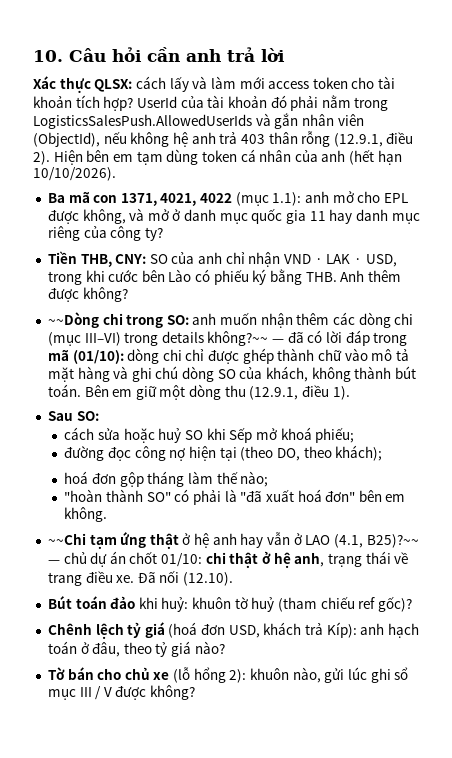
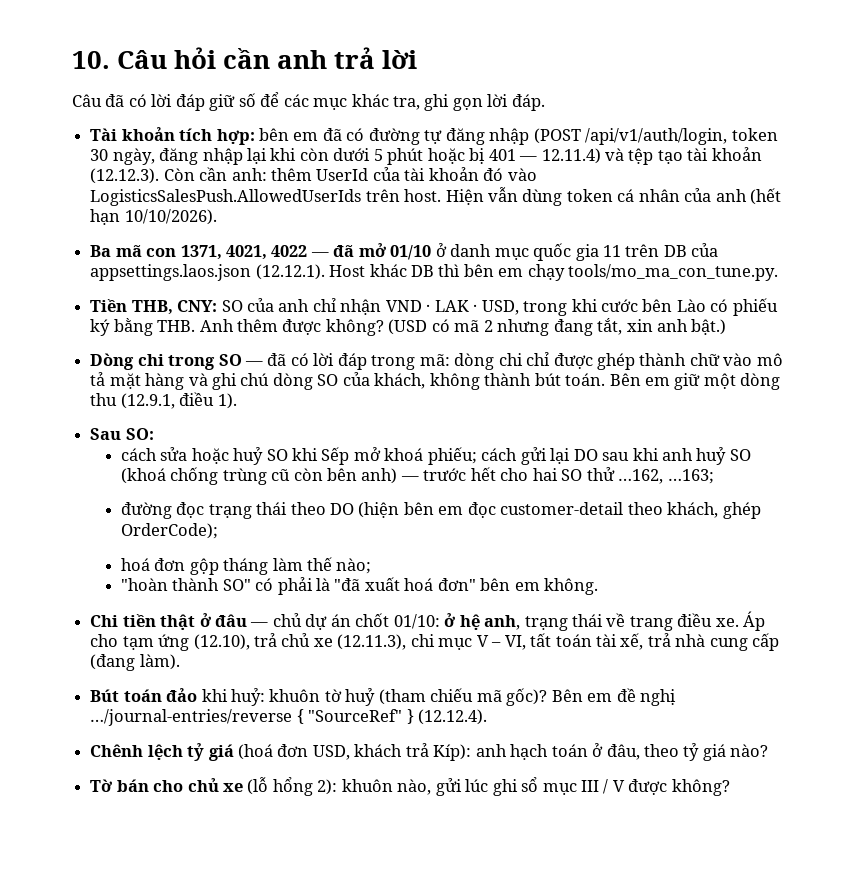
[33,76,396,93] [33,95,134,111] Xác thực QLSX: cách lấy và làm mới access token cho tài khoản tích hợp? -> [72,92,545,111] [90,127,778,145] [90,147,762,165] [90,167,312,184] Câu đã có lời đáp giữ số để các mục khác tra, ghi gọn lời đáp. // Tài khoản tích hợp: bên em đã có đường tự đăng nhập (POST /api/v1/auth/login, token 30 ngày, đăng nhập lại khi còn dưới 5 phút hoặc bị 401 — 12.11.4) và tệp tạo tài khoản (12.12.3). Còn cần anh: thêm
[290,95,389,111] [33,113,364,129] [33,131,414,147] [33,150,163,165] phải nằm trong LogisticsSalesPush.AllowedUserIds và gắn nhân viên (ObjectId), nếu không hệ anh trả 403 thân rỗng (12.9.1, điều 2). Hiện bên em tạm -> [507,168,537,181] [90,187,518,206] vào LogisticsSalesPush.AllowedUserIds trên host. Hiện vẫn
[235,191,408,206] [47,208,169,224] (mục 1.1): anh mở cho EPL được không, và mở -> [310,243,432,260] — đã mở 01/10
[329,209,420,224] [47,226,163,241] hay danh mục riêng của công ty? -> [625,243,719,257] [90,264,779,281] trên DB của appsettings.laos.json (12.12.1). Host khác DB thì bên em chạy tools/mo_ma_con_tune.py.
[47,312,414,328] [47,331,269,346] // ~~Dòng chi trong SO: anh muốn nhận thêm các dòng chi (mục III–VI) trong details không?~~ -> [388,318,727,336] [90,353,242,370] (USD có mã 2 nhưng đang tắt, xin anh bật.) // Dòng chi trong SO
[47,349,124,364] mã (01/10): -> [419,354,450,366] mã:
[64,445,383,461] // đường đọc công nợ hiện tại (theo DO, theo khách); -> [481,447,751,465] [120,467,714,485] [120,502,761,519] [120,523,218,539] cách gửi lại DO sau khi anh huỷ SO (khoá chống trùng cũ còn bên anh) — trước hết cho hai SO thử …162, …163; // đường đọc trạng thái theo DO (hiện bên em đọc customer-detail theo khách, ghép OrderCode);
[47,532,419,549] ~~Chi tạm ứng thật ở hệ anh hay vẫn ở LAO (4.1, B25)?~~ -> [90,613,247,630] Chi tiền thật ở đâu
[205,552,259,568] chi thật -> (440, 621) none
[137,570,234,586] Đã nối (12.10). -> [743,611,766,631] [90,633,780,651] [90,654,180,671] Áp cho tạm ứng (12.10), trả chủ xe (12.11.3), chi mục V – VI, tất toán tài xế, trả nhà cung cấp (đang làm).
[358,597,376,609] ref -> [476,690,502,702] mã
(412, 604) none -> [551,688,676,706] [90,709,487,726] Bên em đề nghị …/journal-entries/reverse { "SourceRef" } (12.12.4).

